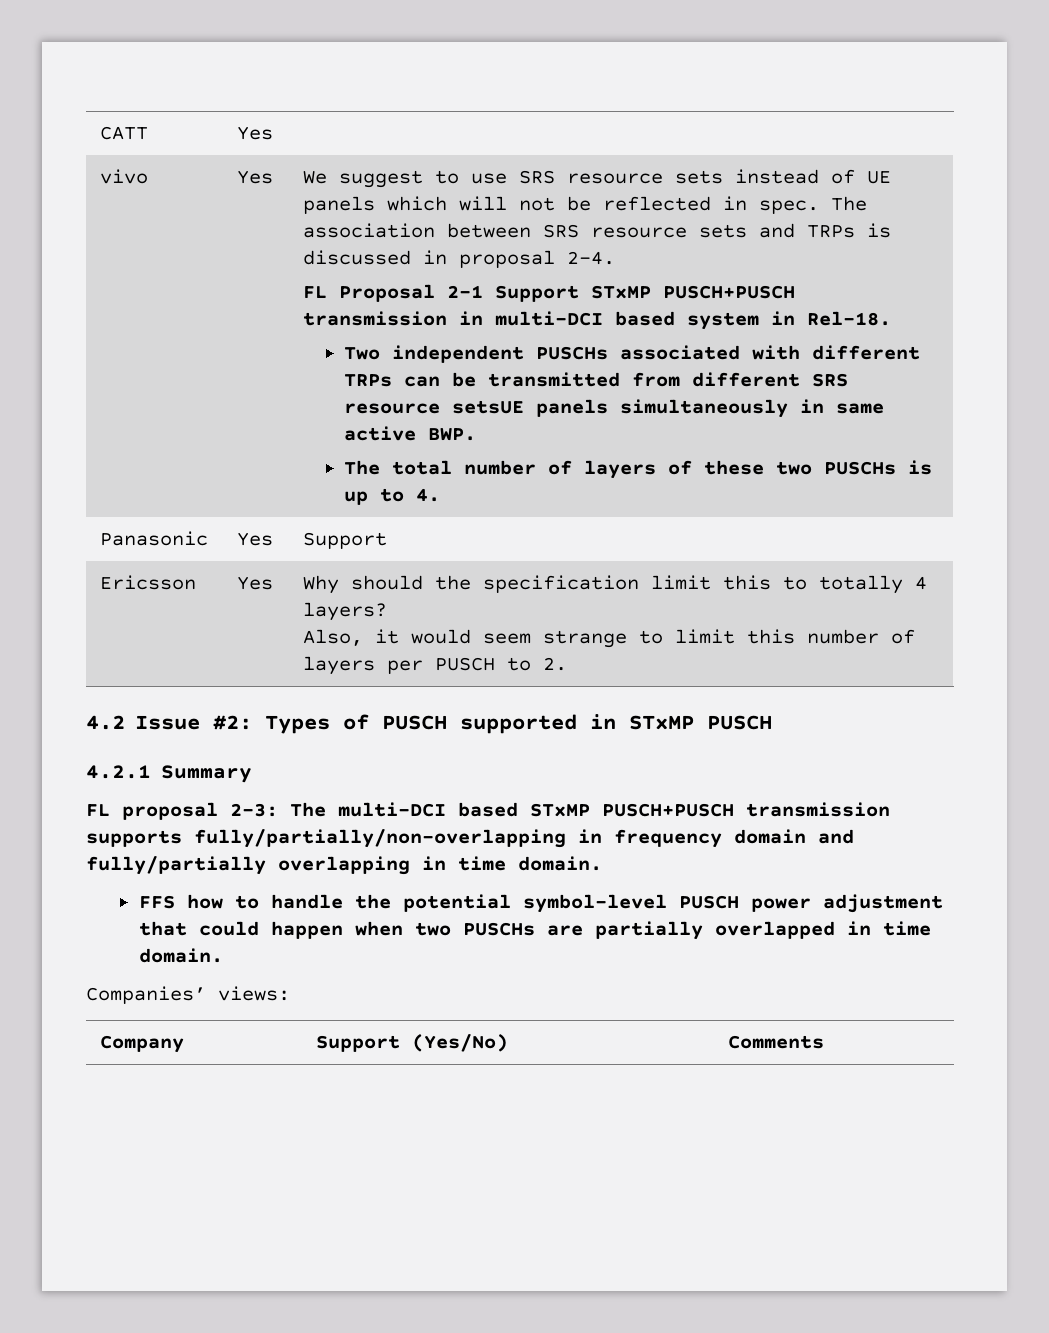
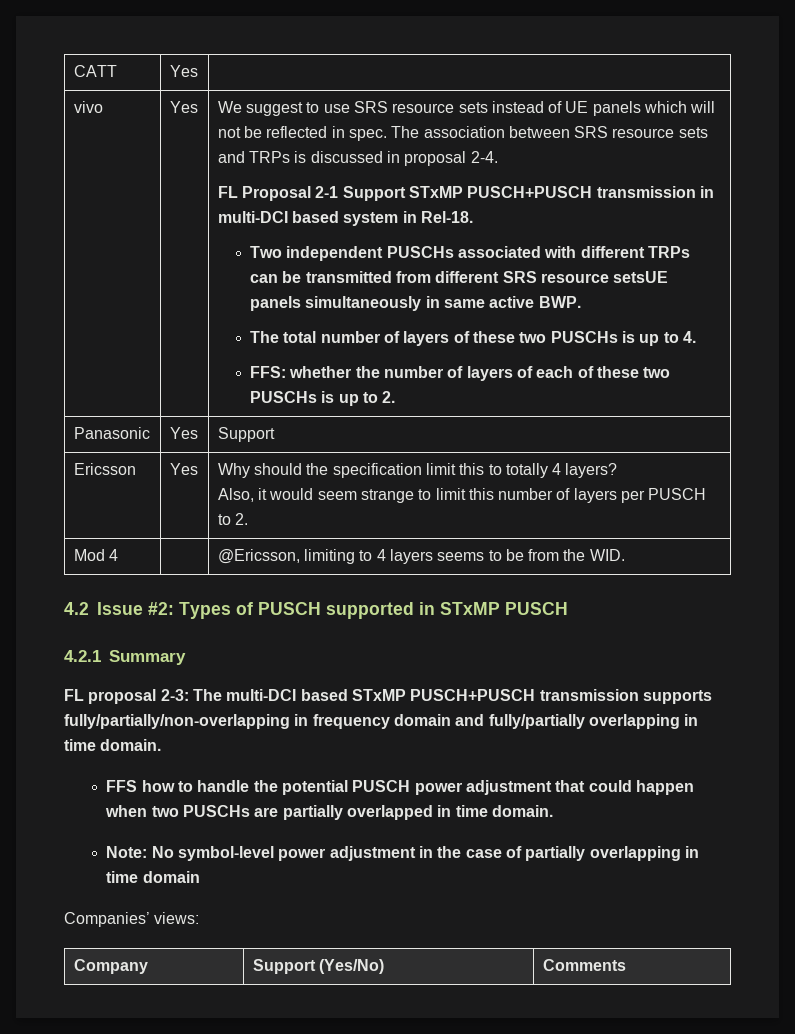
(441, 495) none -> [250,366,671,381] [250,391,396,406] // FFS: whether the number of layers of each of these two PUSCHs is up to 2.
(568, 664) none -> [73,549,118,561] [217,549,625,564] // Mod 4 | | @Ericsson, limiting to 4 layers seems to be from the WID.
[522,894,667,913] symbol-level -> (348, 787) none
(223, 955) none -> [106,846,699,861] [106,871,200,883] // Note: No symbol-level power adjustment in the case of partially overlapping in time domain

